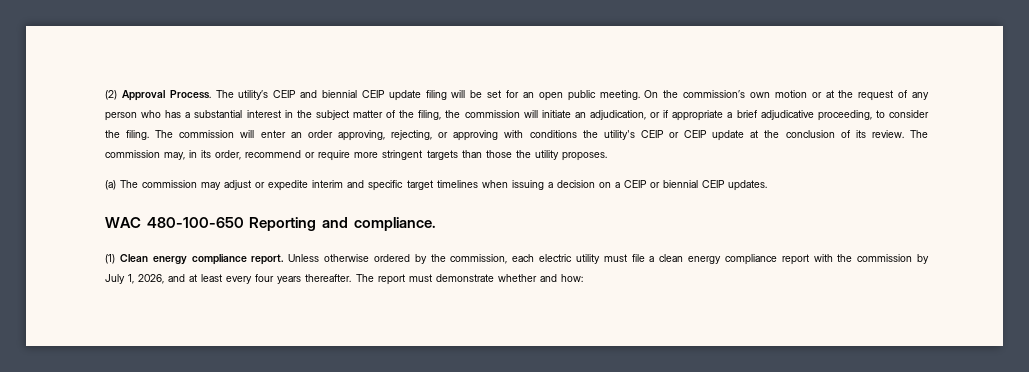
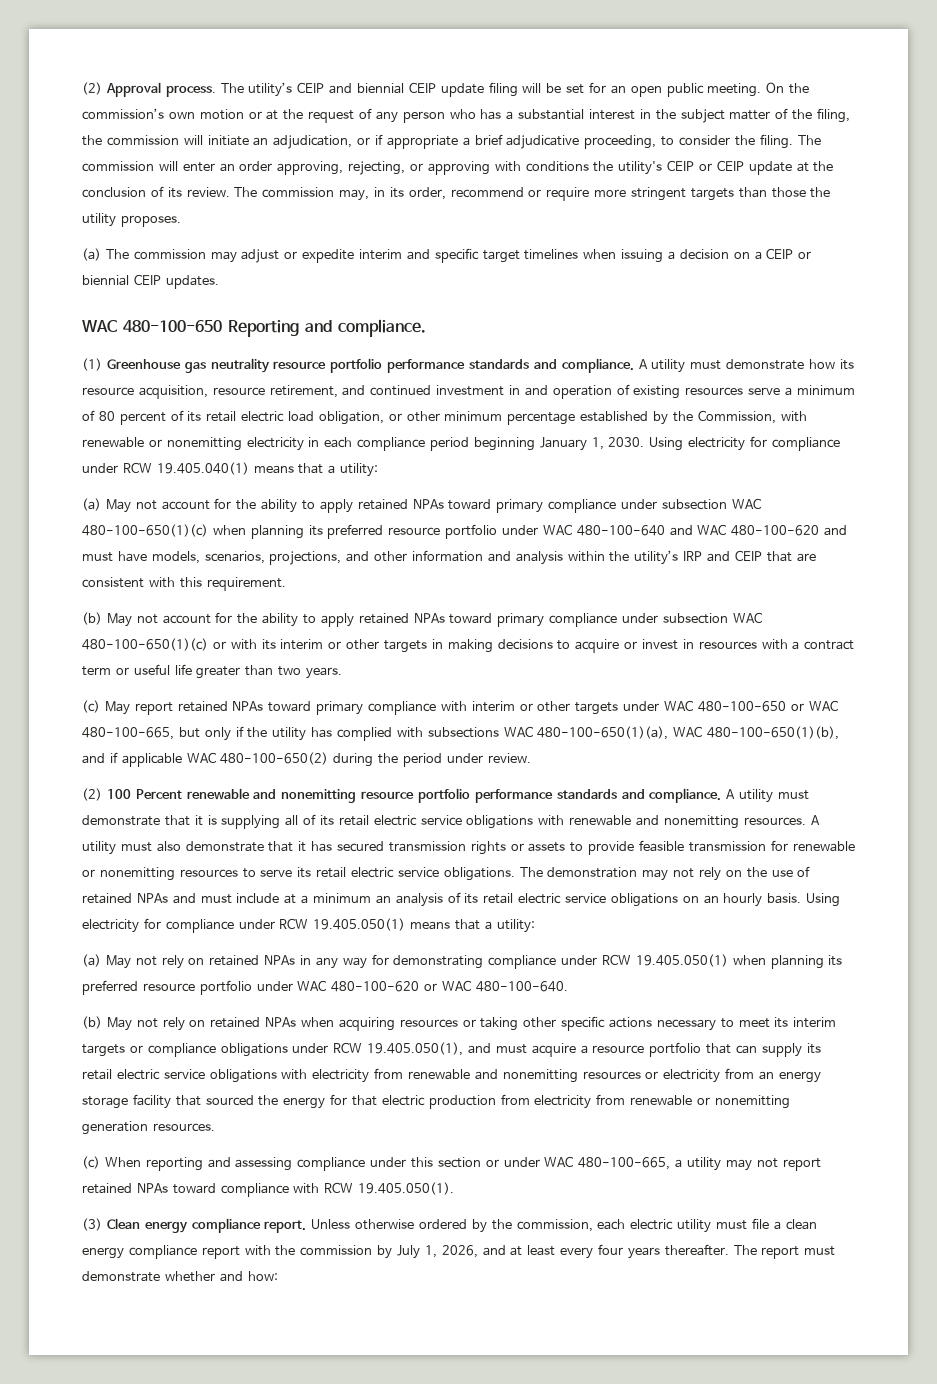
[169,90,211,98] Process. -> [165,85,216,97] process.
(115, 259) none -> [106,358,854,373] [82,384,855,399] [82,410,807,425] [82,436,840,451] [82,462,379,477] [82,498,761,513] [82,524,848,539] [82,550,816,565] [82,577,286,591] [82,612,762,627] [82,638,855,653] [82,664,343,679] [82,700,838,715] [82,726,840,741] [82,752,531,767] [82,788,810,803] [82,814,820,829] [82,840,855,855] [82,866,811,881] [82,892,841,907] [82,918,535,933] [82,954,843,969] [82,980,568,995] [82,1016,837,1031] [82,1042,821,1057] [82,1068,821,1083] [82,1094,790,1109] [82,1121,215,1135] [82,1156,821,1171] [82,1182,455,1197] [82,1218,102,1231] Greenhouse gas neutrality resource portfolio performance standards and compliance. A utility must demonstrate how its resource acquisition, resource retirement, and continued investment in and operation of existing resources serve a minimum of 80 percent of its retail electric load obligation, or other minimum percentage established by the Commission, with renewable or nonemitting electricity in each compliance period beginning January 1, 2030. Using electricity for compliance under RCW 19.405.040(1) means that a utility: // (a) May not account for the ability to apply retained NPAs toward primary compliance under subsection WAC 480-100-650(1)(c) when planning its preferred resource portfolio under WAC 480-100-640 and WAC 480-100-620 and must have models, scenarios, projections, and other information and analysis within the utility’s IRP and CEIP that are consistent with this requirement. // (b) May not account for the ability to apply retained NPAs toward primary compliance under subsection WAC 480-100-650(1)(c) or with its interim or other targets in making decisions to acquire or invest in resources with a contract term or useful life greater than two years. // (c) May report retained NPAs toward primary compliance with interim or other targets under WAC 480-100-650 or WAC 480-100-665, but only if the utility has complied with subsections WAC 480-100-650(1)(a), WAC 480-100-650(1)(b), and if applicable WAC 480-100-650(2) during the period under review. // (2) 100 Percent renewable and nonemitting resource portfolio performance standards and compliance. A utility must demonstrate that it is supplying all of its retail electric service obligations with renewable and nonemitting resources. A utility must also demonstrate that it has secured transmission rights or assets to provide feasible transmission for renewable or nonemitting resources to serve its retail electric service obligations. The demonstration may not rely on the use of retained NPAs and must include at a minimum an analysis of its retail electric service obligations on an hourly basis. Using electricity for compliance under RCW 19.405.050(1) means that a utility: // (a) May not rely on retained NPAs in any way for demonstrating compliance under RCW 19.405.050(1) when planning its preferred resource portfolio under WAC 480-100-620 or WAC 480-100-640. // (b) May not rely on retained NPAs when acquiring resources or taking other specific actions necessary to meet its interim targets or compliance obligations under RCW 19.405.050(1), and must acquire a resource portfolio that can supply its retail electric service obligations with electricity from renewable and nonemitting resources or electricity from an energy storage facility that sourced the energy for that electric production from electricity from renewable or nonemitting generation resources. // (c) When reporting and assessing compliance under this section or under WAC 480-100-665, a utility may not report retained NPAs toward compliance with RCW 19.405.050(1). // (3)

